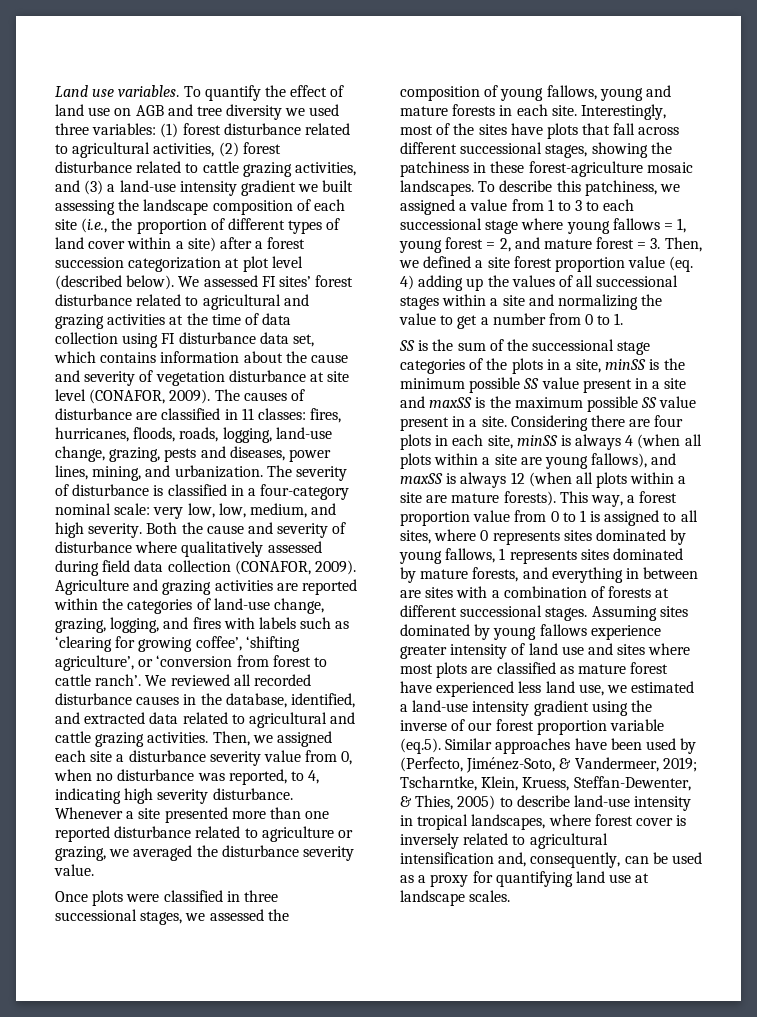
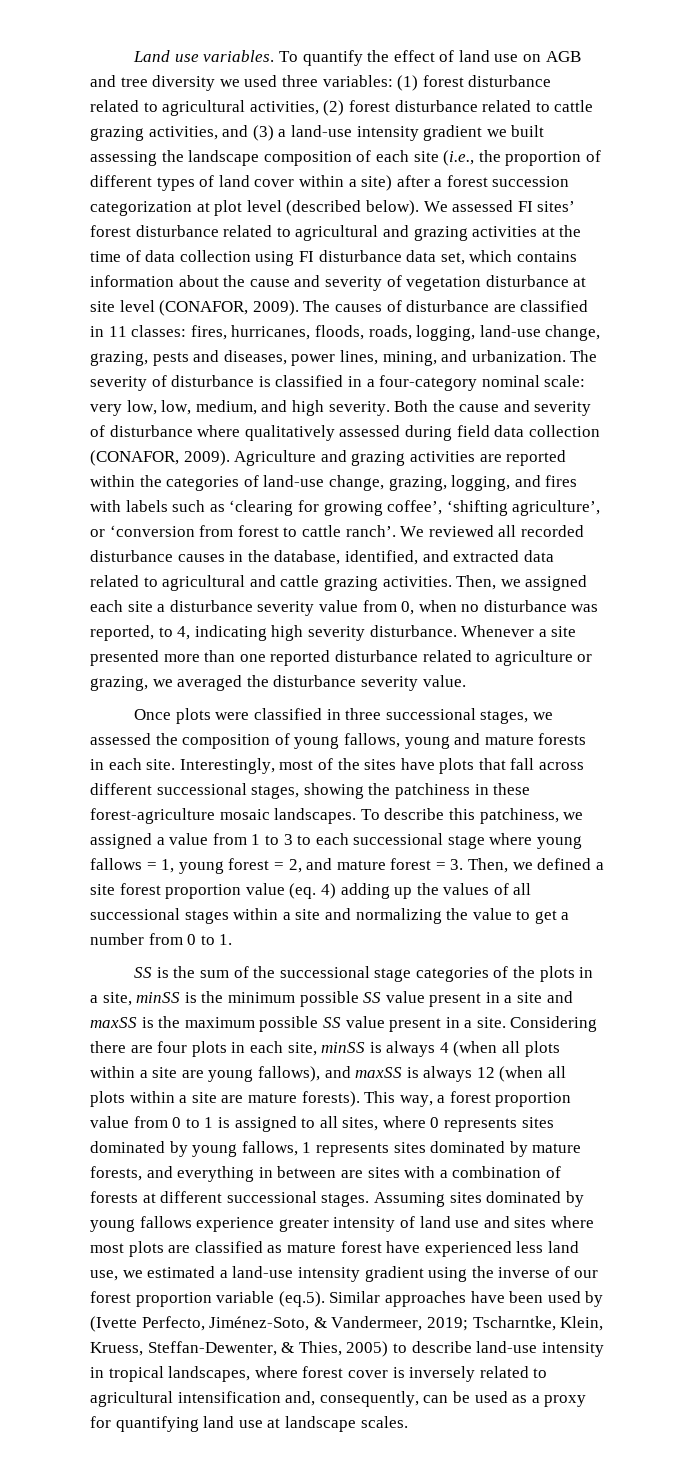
[400,757,463,772] (Perfecto, -> [90,1316,205,1332] (Ivette Perfecto,

